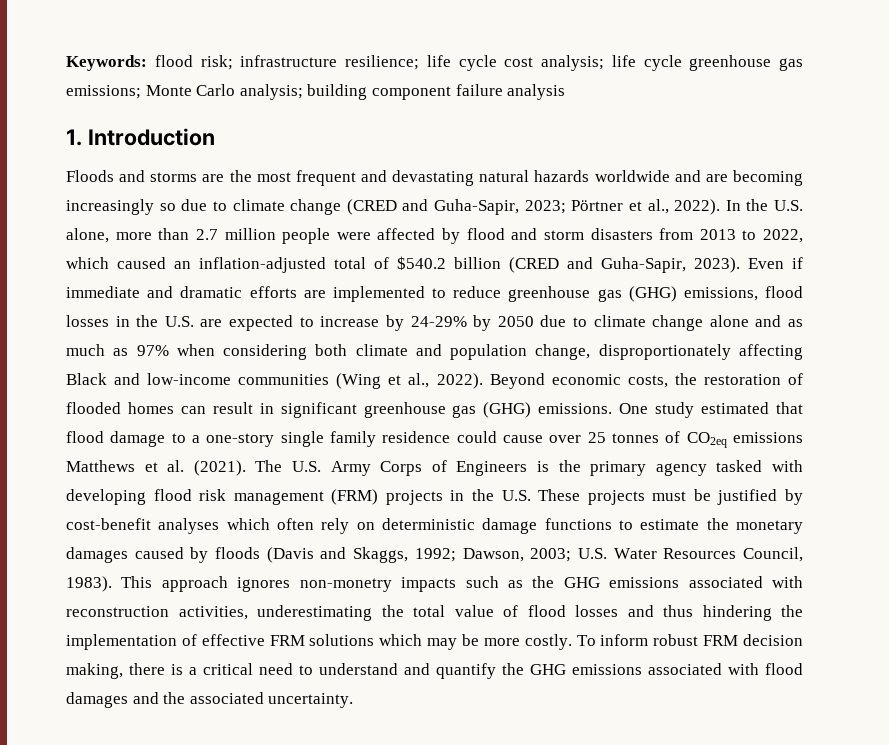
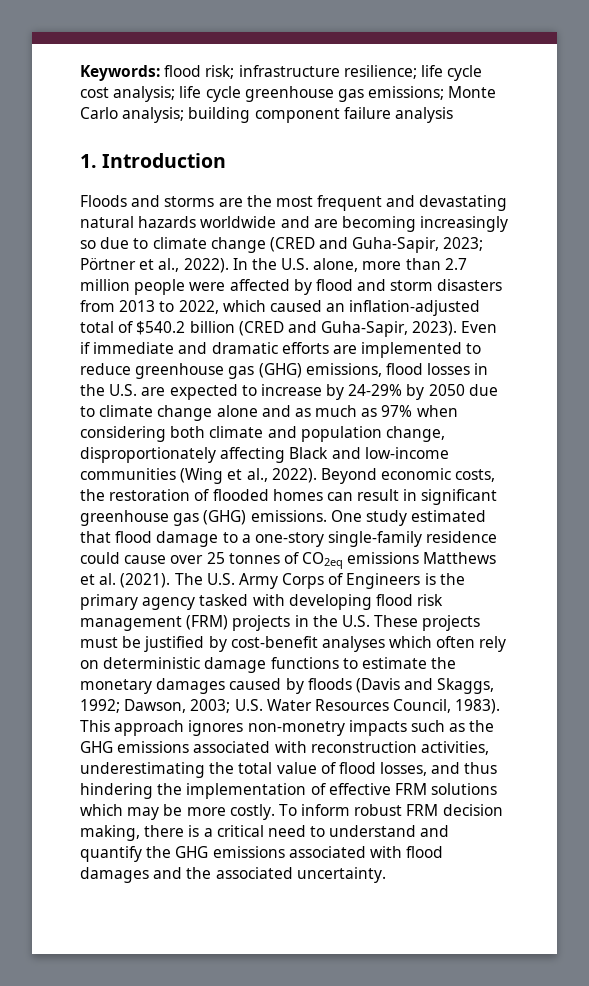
[280,431,376,447] single family -> [328,531,423,547] single-family
[575,605,618,617] losses -> [380,762,428,776] losses,

